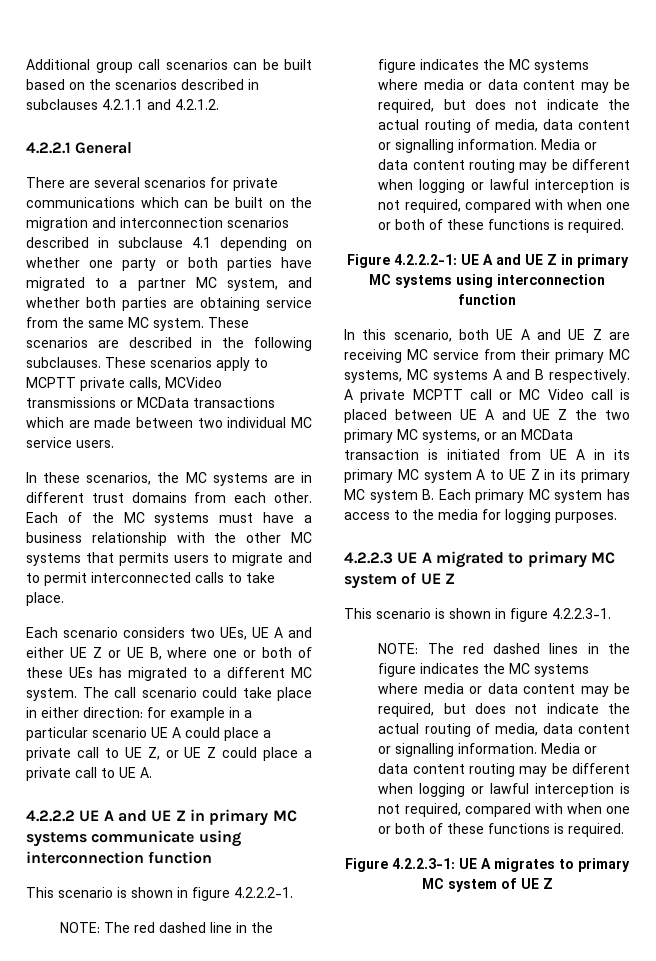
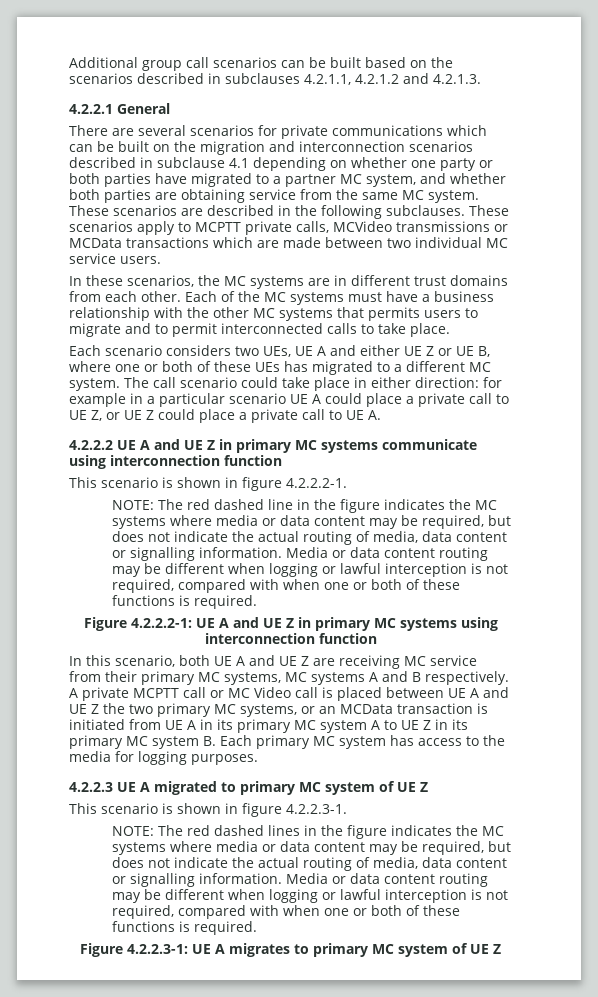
[102,99,219,110] 4.2.1.1 and 4.2.1.2. -> [304,73,481,85] 4.2.1.1, 4.2.1.2 and 4.2.1.3.

